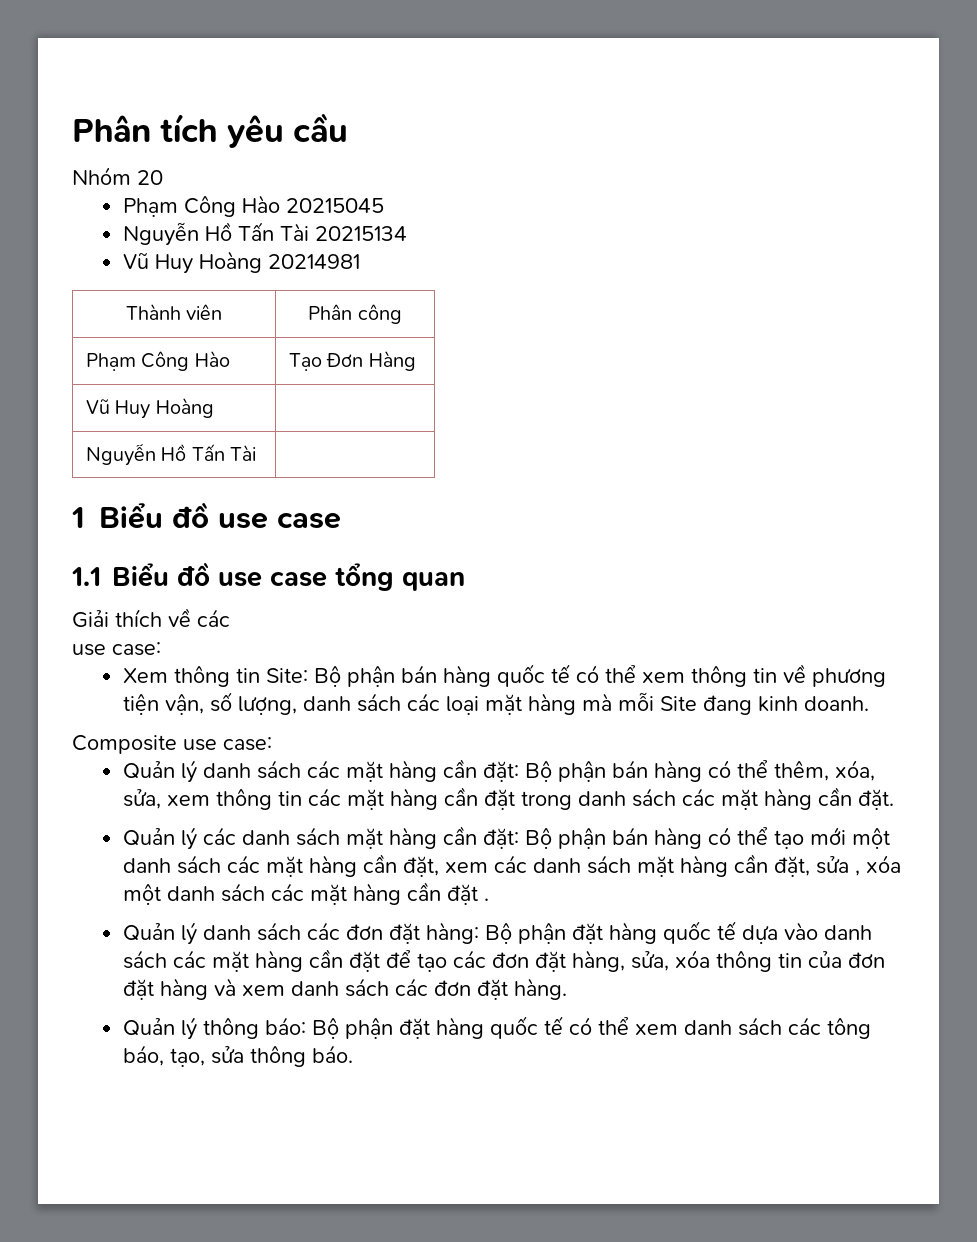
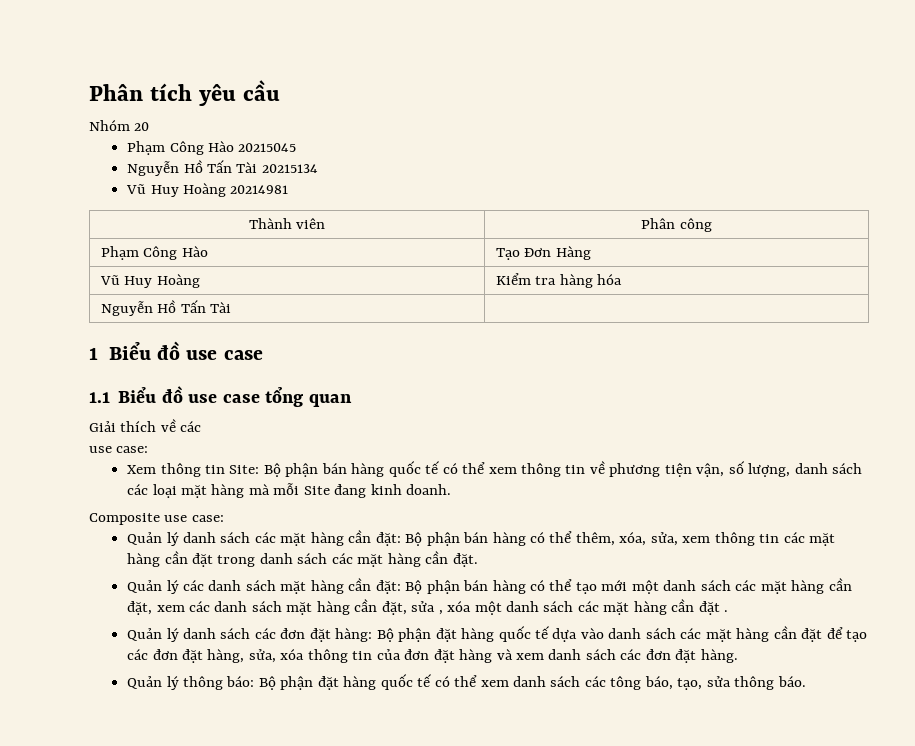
(214, 408) none -> [495,273,623,288] Kiểm tra hàng hóa

